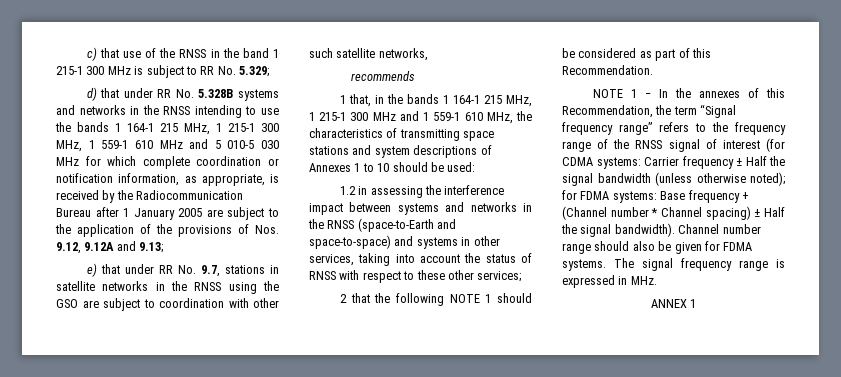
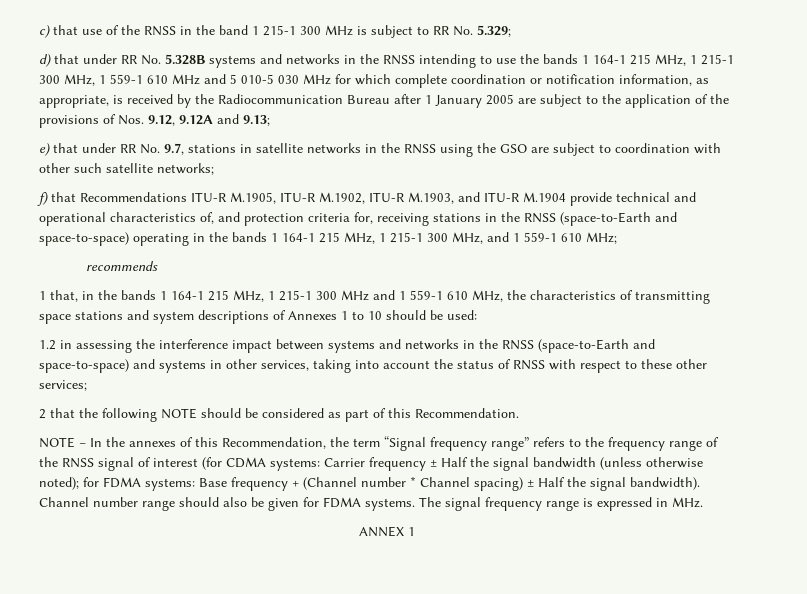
[378,48,428,61] networks, -> [157,163,214,175] [37,192,696,206] [39,212,677,226] [39,232,617,246] networks; // f) that Recommendations ITU-R M.1905, ITU-R M.1902, ITU-R M.1903, and ITU-R M.1904 provide technical and operational characteristics of, and protection criteria for, receiving stations in the RNSS (space-to-Earth and space-to-space) operating in the bands 1 164-1 215 MHz, 1 215-1 300 MHz, and 1 559-1 610 MHz;
[485,294,492,303] 1 -> (197, 413) none
[630,89,637,98] 1 -> (75, 442) none

